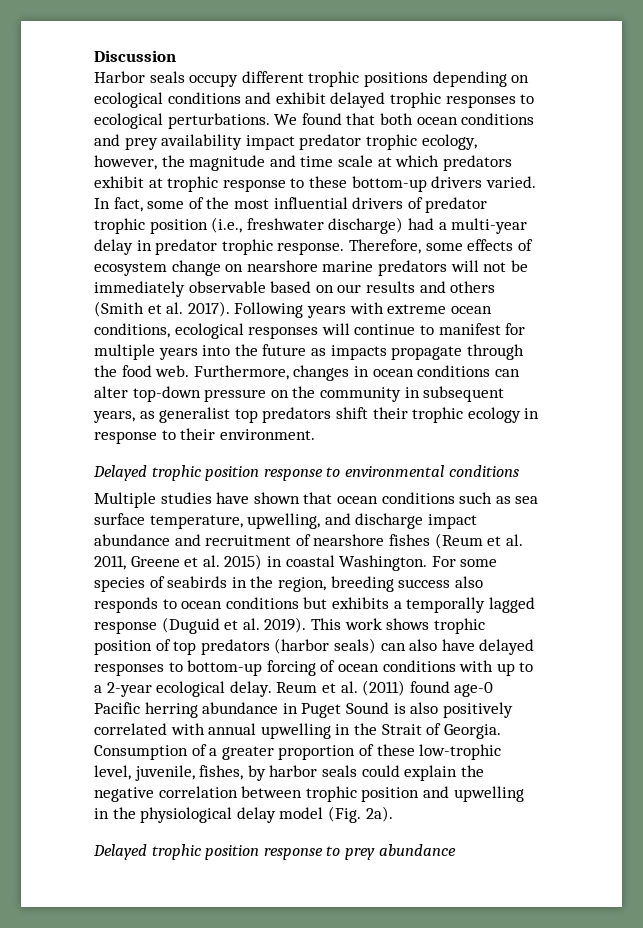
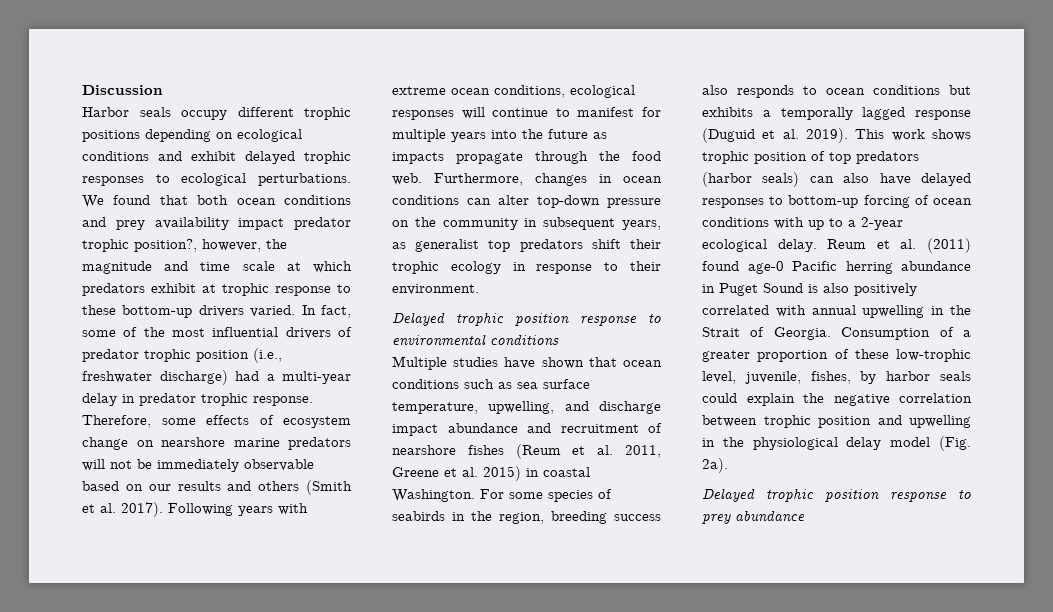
[421,134,477,150] ecology, -> [134,239,197,252] position?,

